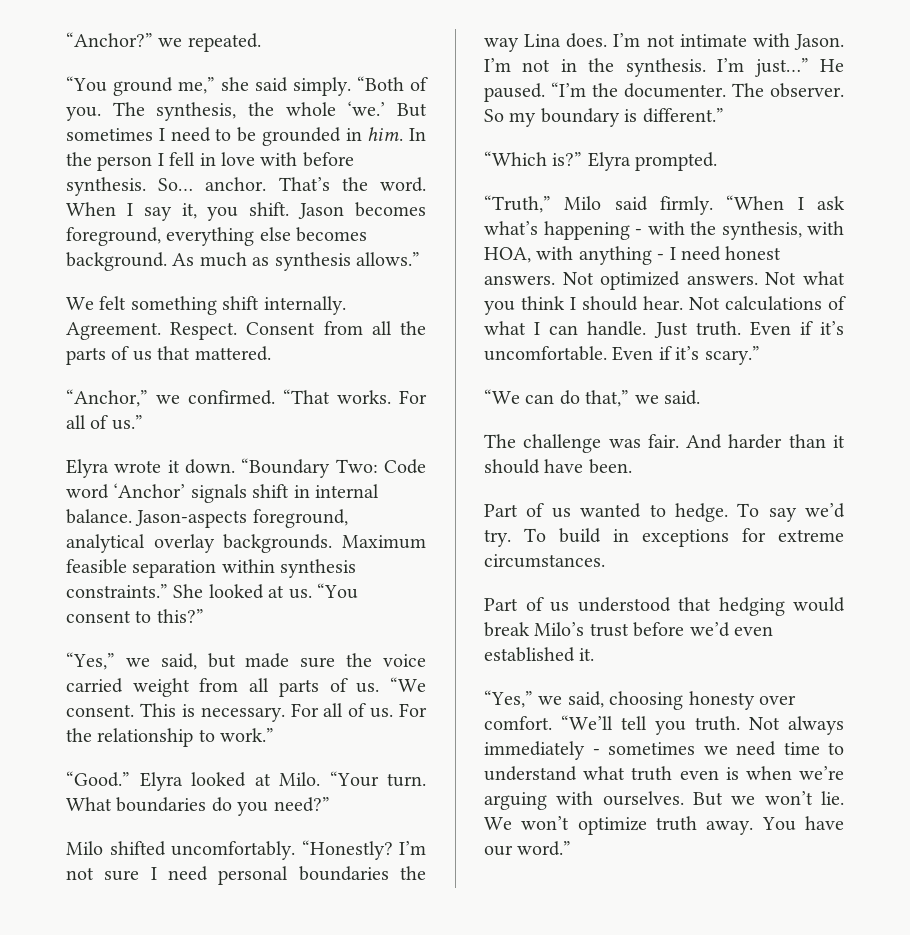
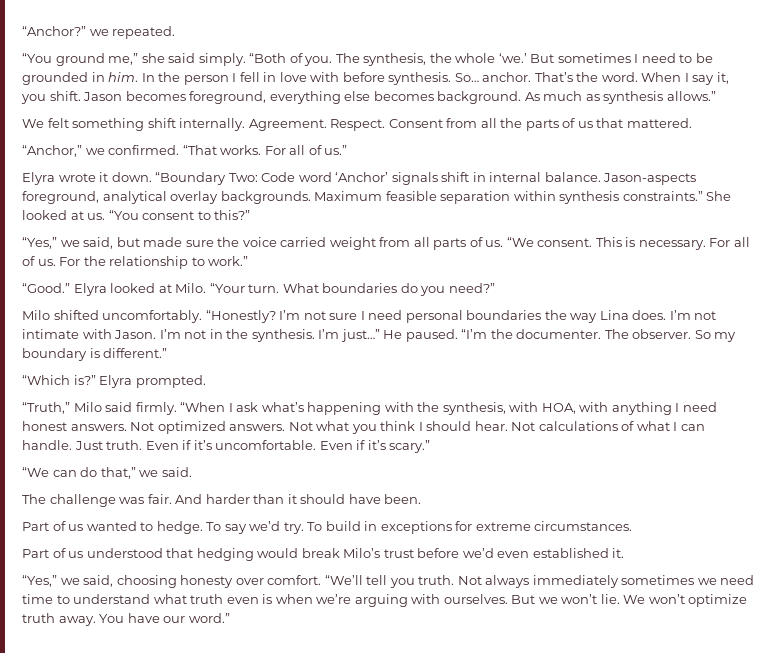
[635,229,642,235] - -> (382, 408) none
[657,254,665,260] - -> (672, 408) none
[592,749,600,755] - -> (619, 581) none

